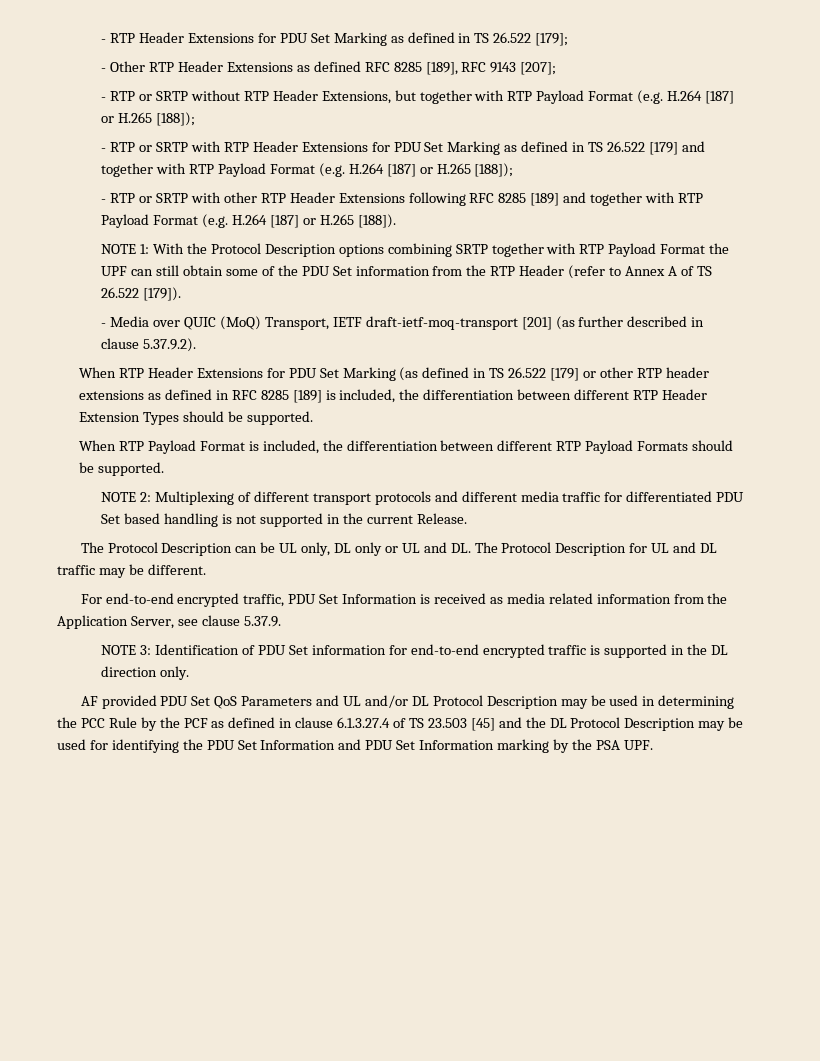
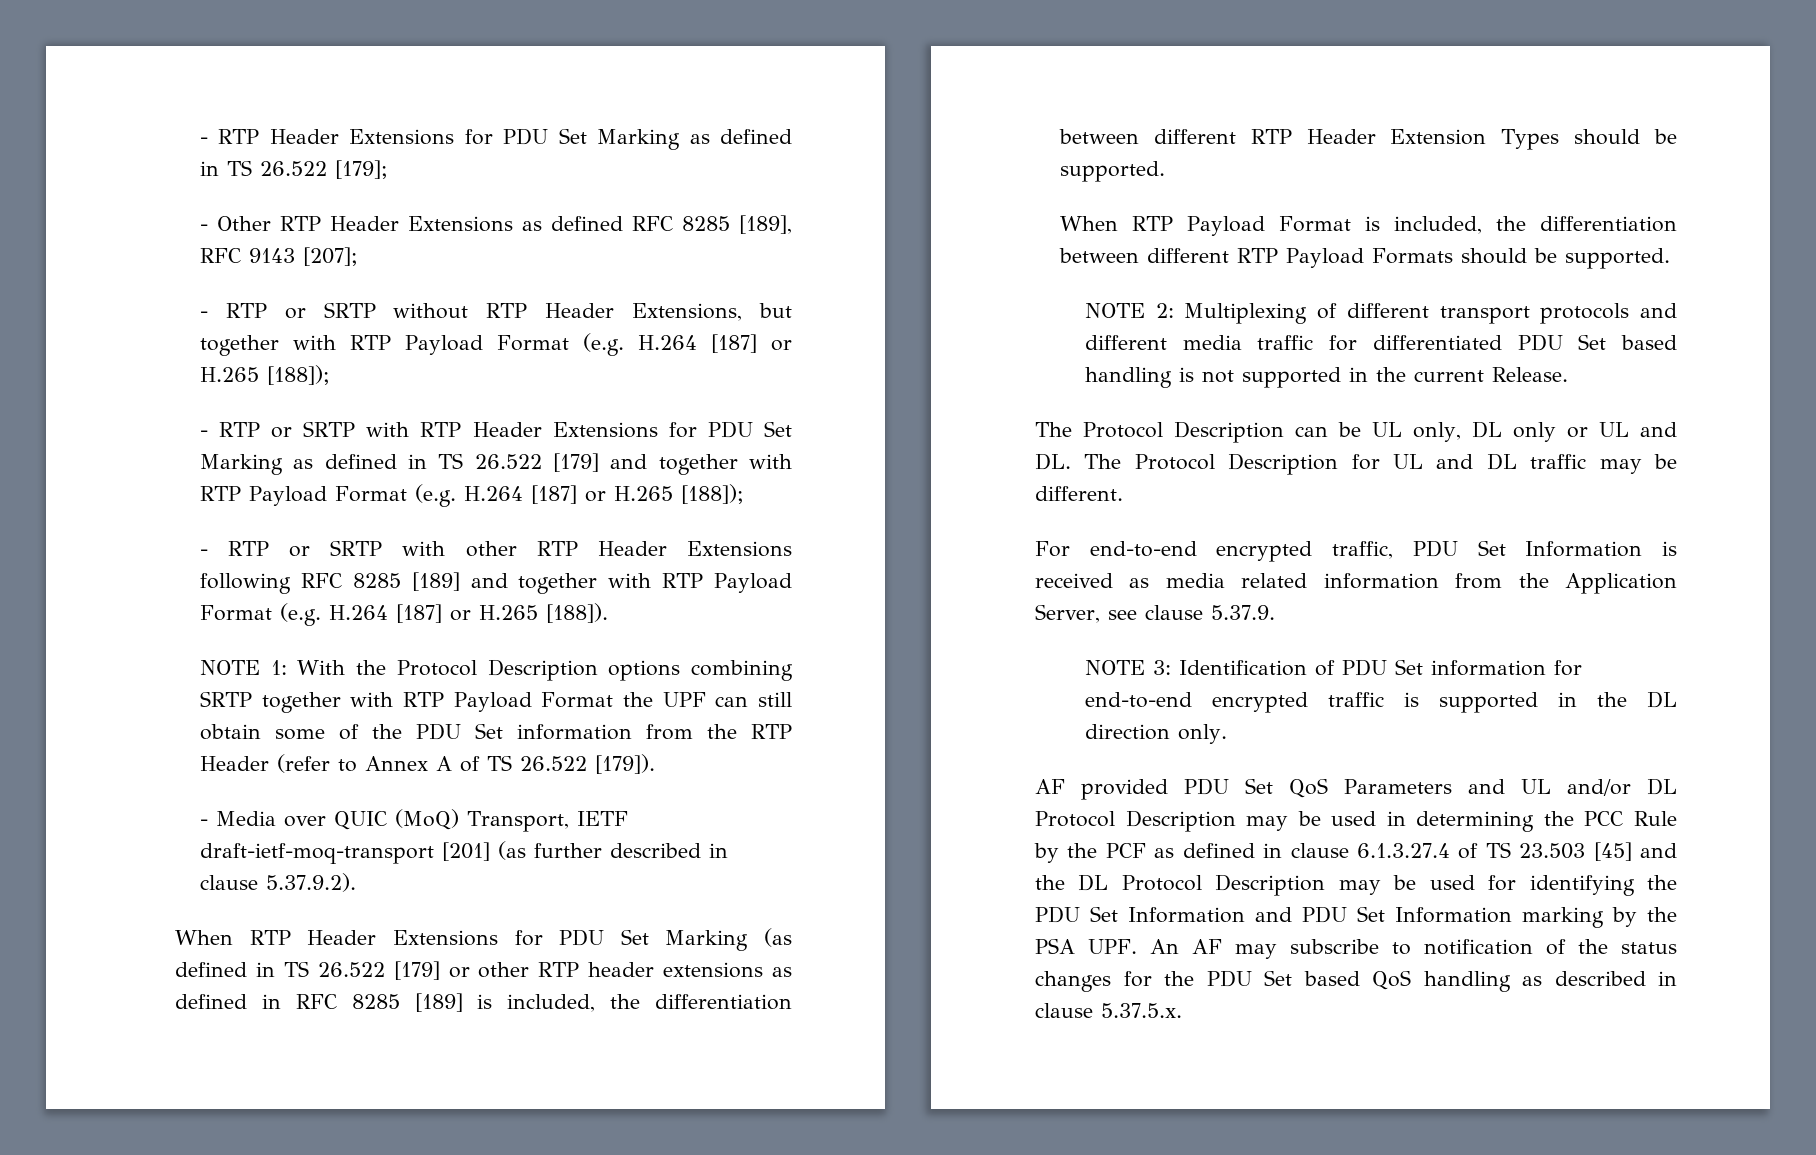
(653, 745) none -> [1149,939,1677,959] [1035,970,1677,992] [1035,1003,1182,1018] An AF may subscribe to notification of the status changes for the PDU Set based QoS handling as described in clause 5.37.5.x.

